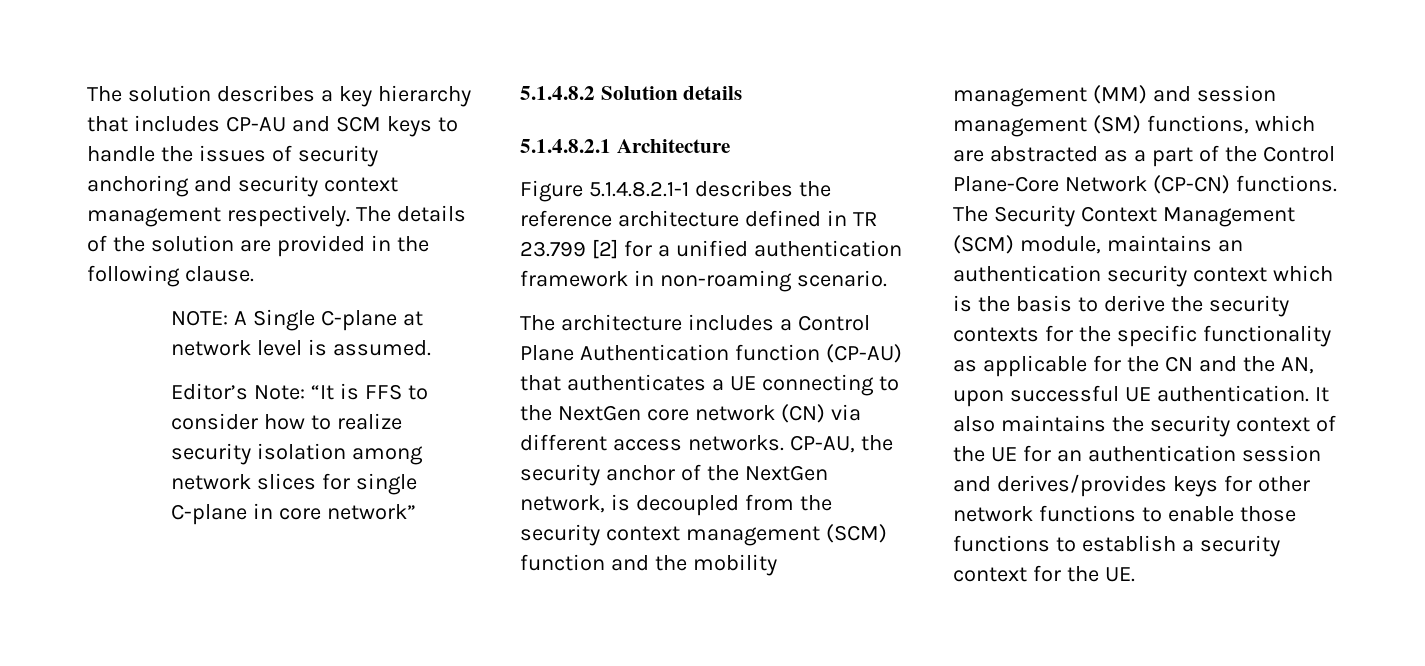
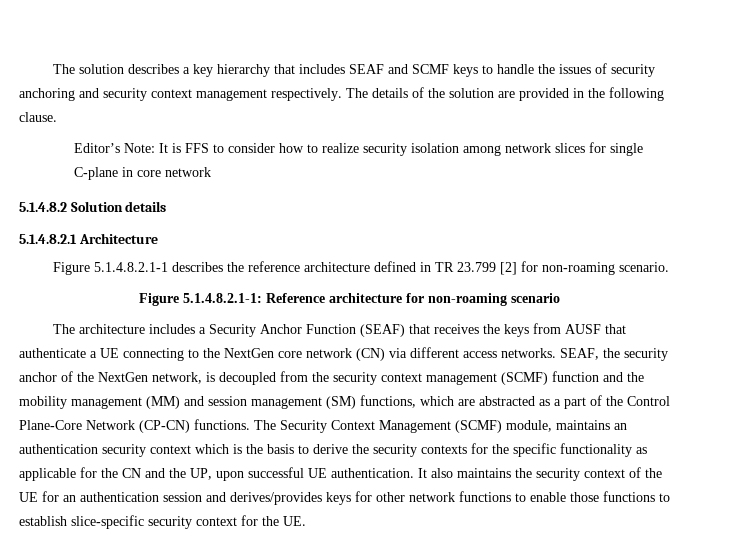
[225,116,381,132] CP-AU and SCM -> [348,64,449,74] SEAF and SCMF
[171,309,424,331] [171,339,432,356] // NOTE: A Single C-plane at network level is assumed. -> (57, 117) none
[311,385,335,400] “It -> [159,143,169,153] It
[327,504,417,520] network” -> [165,167,212,177] network
[657,240,902,257] [520,270,887,292] [520,314,870,331] [520,344,902,363] [520,374,706,391] a unified authentication framework in non-roaming scenario. // The architecture includes a Control Plane Authentication function (CP-AU) that authenticates -> [541,262,669,275] [138,293,560,306] [52,323,626,337] [19,348,86,358] non-roaming scenario. // Figure 5.1.4.8.2.1-1: Reference architecture for non-roaming scenario // The architecture includes a Security Anchor Function (SEAF) that receives the keys from AUSF that authenticate
[789,435,855,453] CP-AU, -> [560,348,599,360] SEAF,
[825,524,887,543] (SCM) -> [501,372,548,385] (SCMF)
[953,235,1014,254] (SCM) -> [455,420,502,433] (SCMF)
[1280,357,1314,374] AN, -> [190,468,212,480] UP,
[1181,540,1194,552] a -> [71,515,144,529] slice-specific

